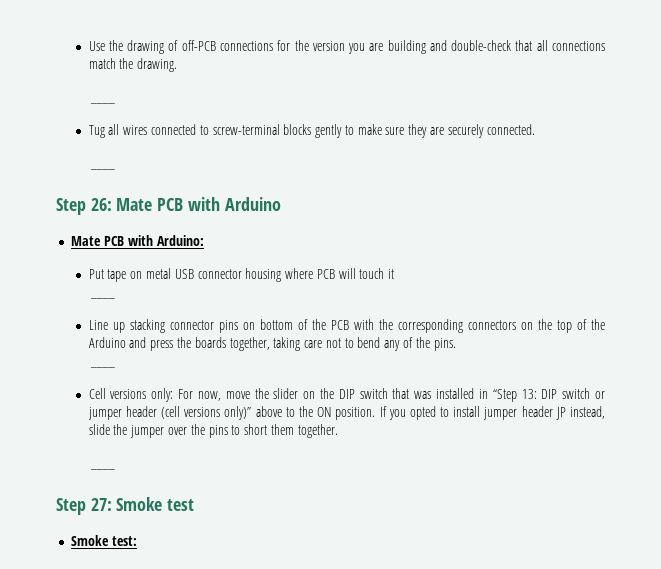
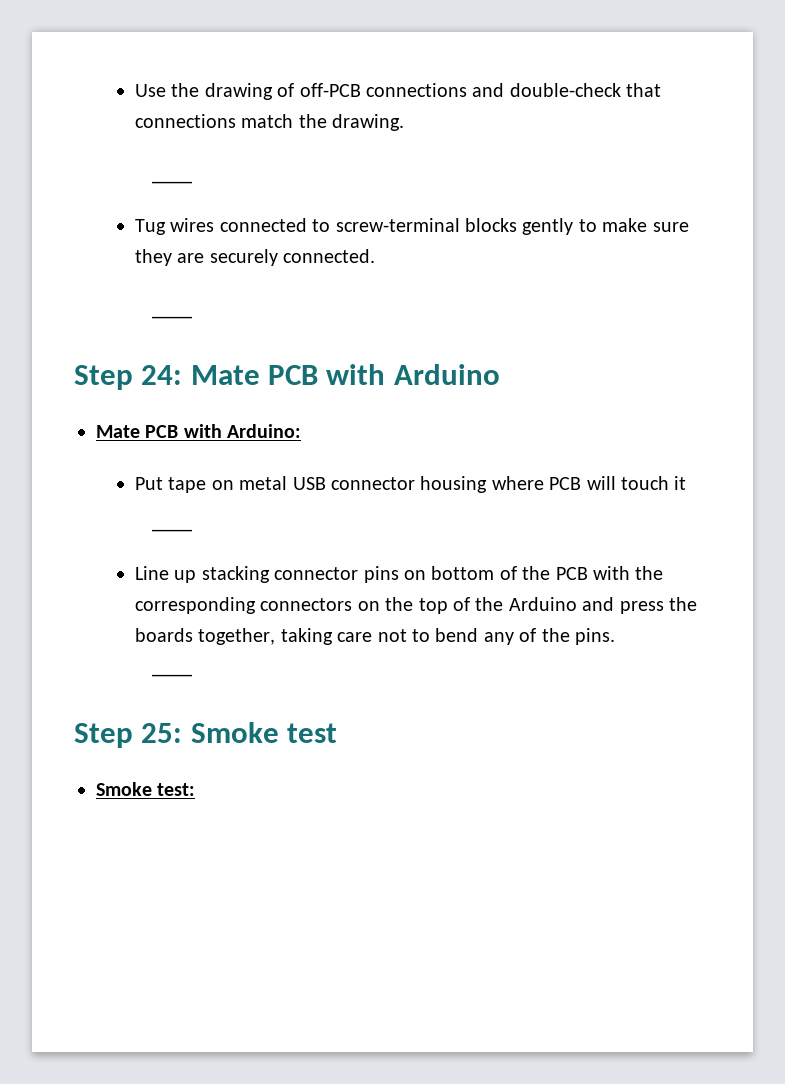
[277,40,426,54] for the version you are building -> (467, 90) none
[536,40,548,51] all -> (662, 90) none
[108,124,120,135] all -> (166, 227) none
[90,198,112,211] 26: -> [141,365,183,385] 24:
[88,388,605,402] [87,406,605,420] [88,424,338,438] [89,468,115,470] [56,498,112,515] // Cell versions only: For now, move the slider on the DIP switch that was installed in “Step 13: DIP switch or jumper header (cell versions only)” above to the ON position. If you opted to install jumper header JP instead, slide the jumper over the pins to short them together. // ____ // Step 27: -> [74,723,183,748] // Step 25:

